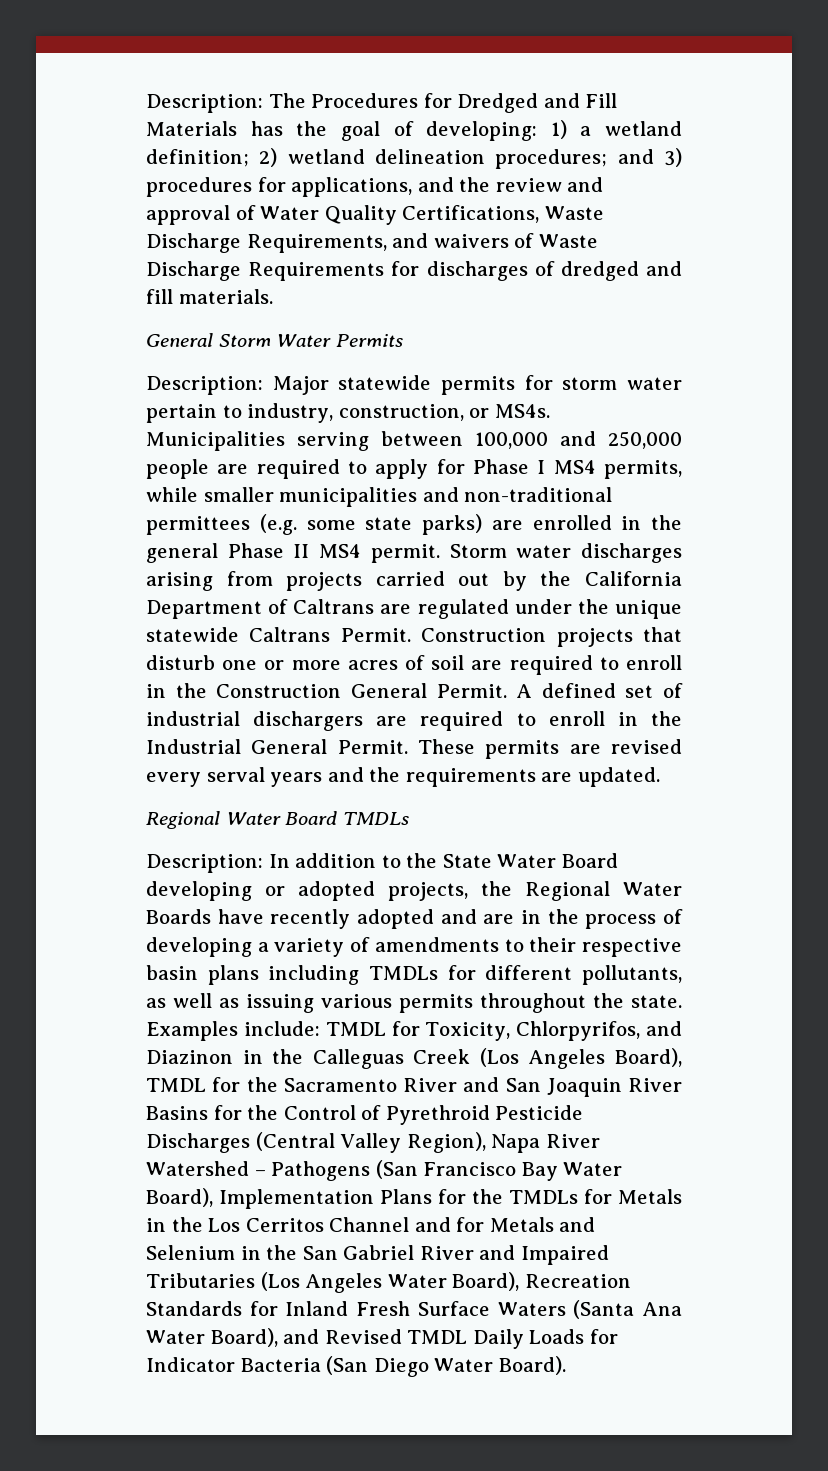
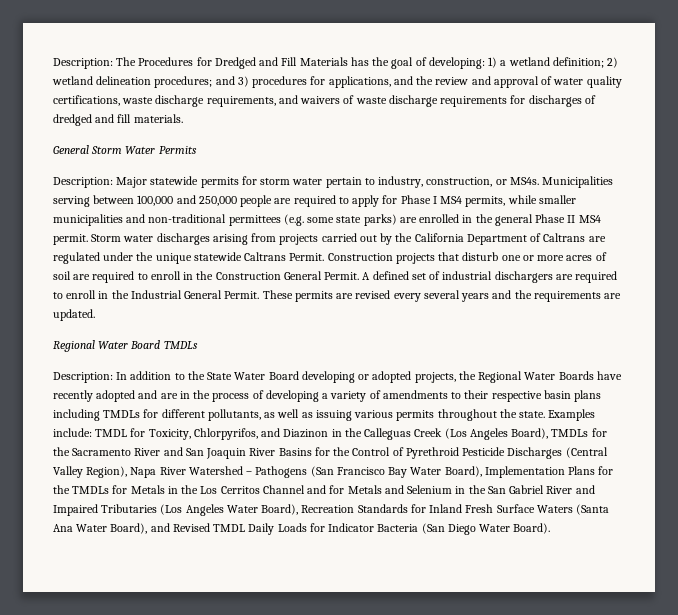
[260,205,604,225] [146,233,598,253] [146,261,385,281] Water Quality Certifications, Waste Discharge Requirements, and waivers of Waste Discharge Requirements -> [553,76,622,88] [53,95,508,107] water quality certifications, waste discharge requirements, and waivers of waste discharge requirements
[206,767,265,782] serval -> [423,290,460,299] several
[146,1078,206,1092] TMDL -> [551,429,589,437] TMDLs

